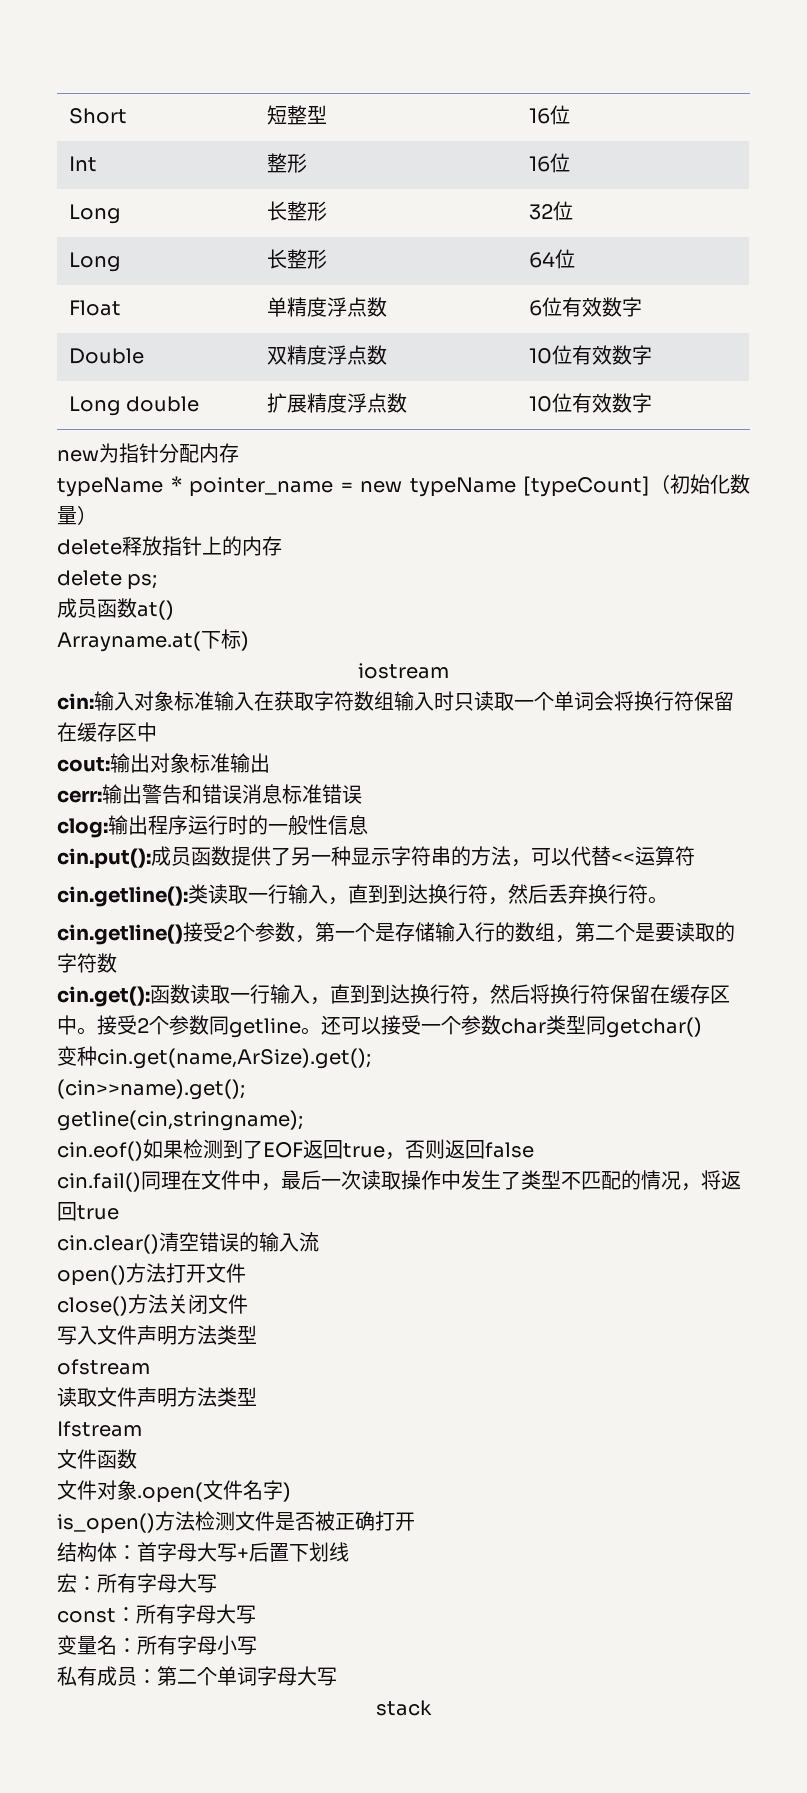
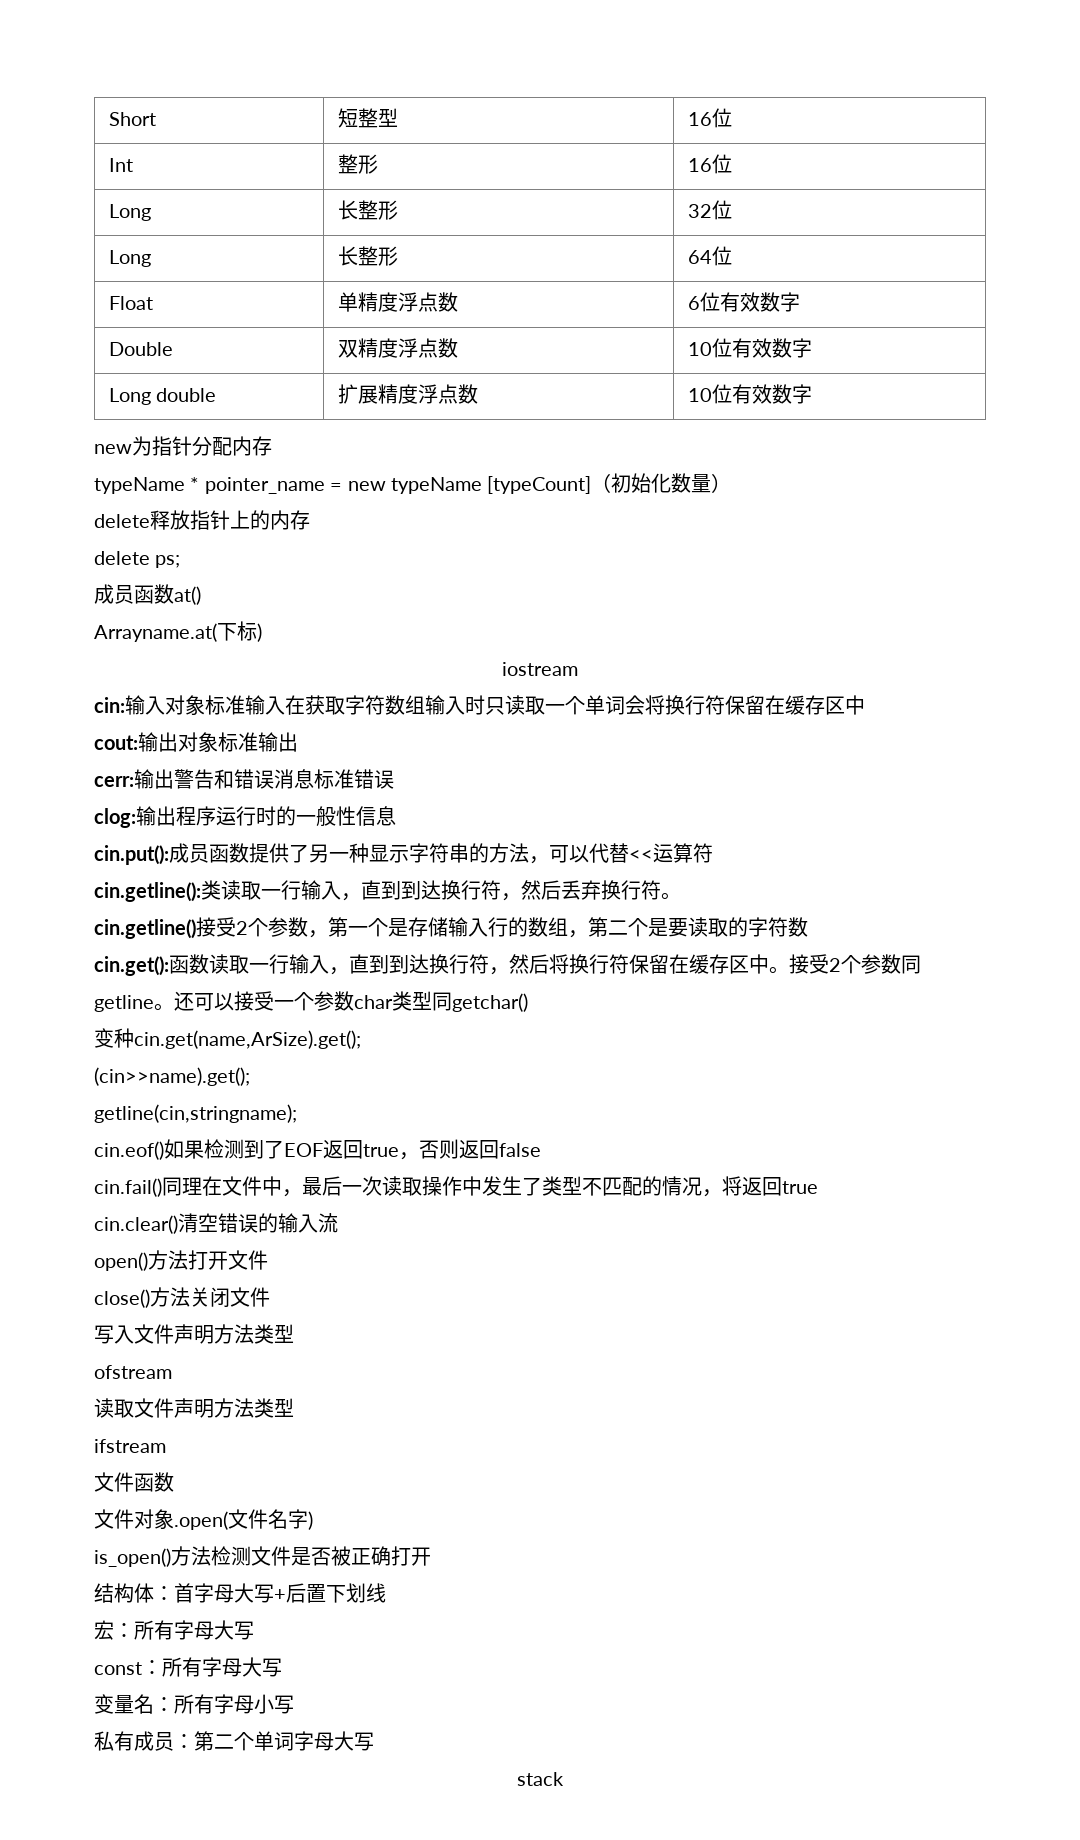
[57,1421,142,1437] Ifstream -> [94,1439,166,1453] ifstream

